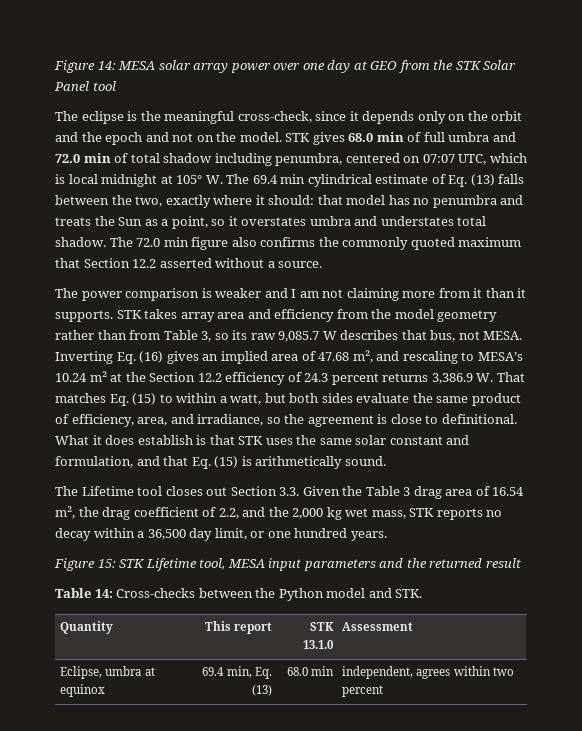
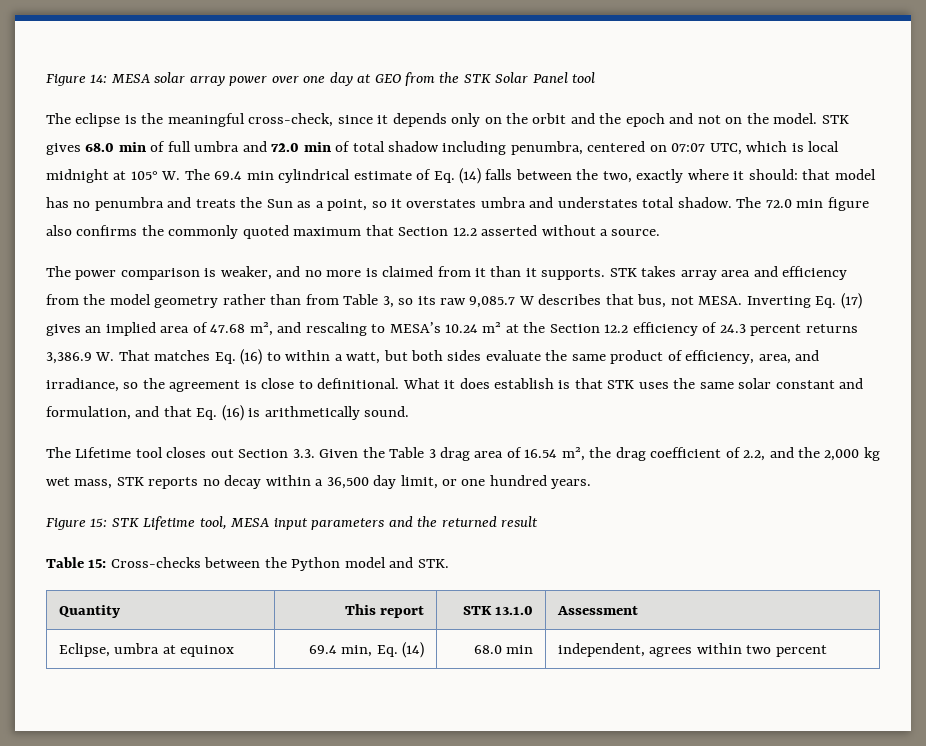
[470,174,495,186] (13) -> [459,168,482,184] (14)
[215,288,436,301] weaker and I am not claiming more -> [220,266,434,280] weaker, and no more is claimed
[139,351,164,363] (16) -> [840,293,862,309] (17)
[132,393,157,405] (15) -> [240,349,263,365] (16)
[214,456,239,468] (15) -> [221,405,244,421] (16)
[94,589,113,598] 14: -> [88,559,107,568] 15:
[251,685,272,696] (13) -> [402,642,425,658] (14)

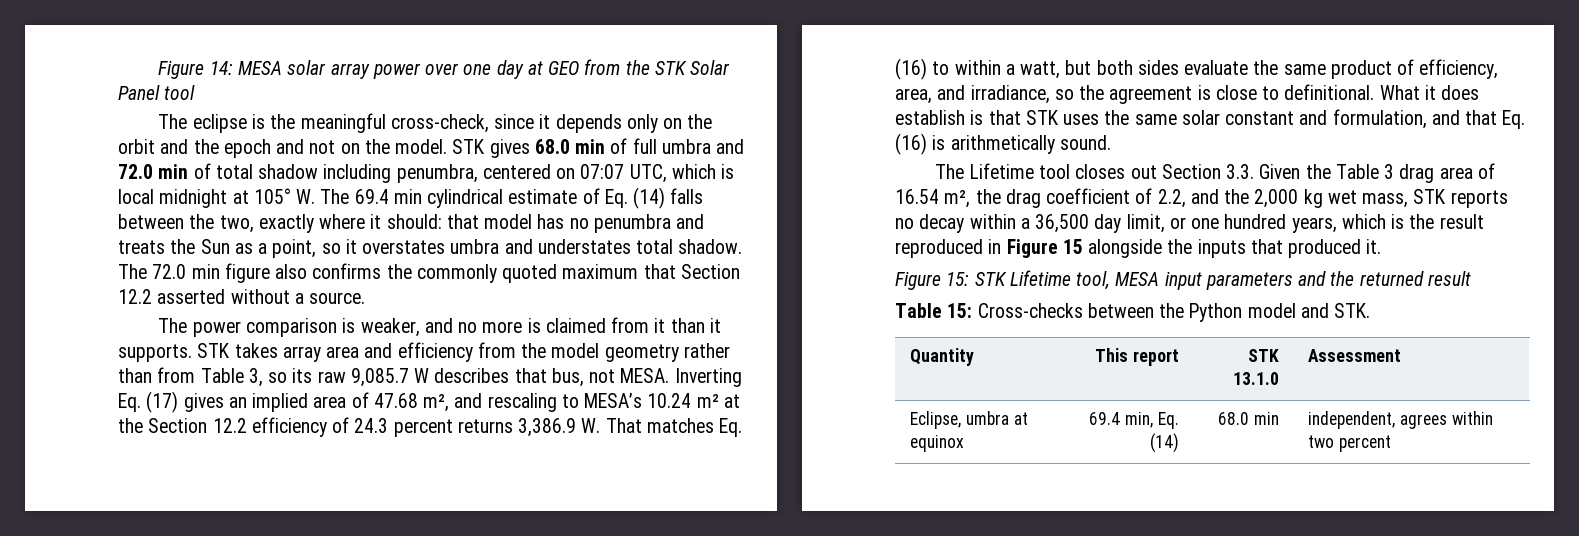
[551,479,592,489] years. -> [1291,214,1484,233] [895,239,1382,258] years, which is the result reproduced in Figure 15 alongside the inputs that produced it.

